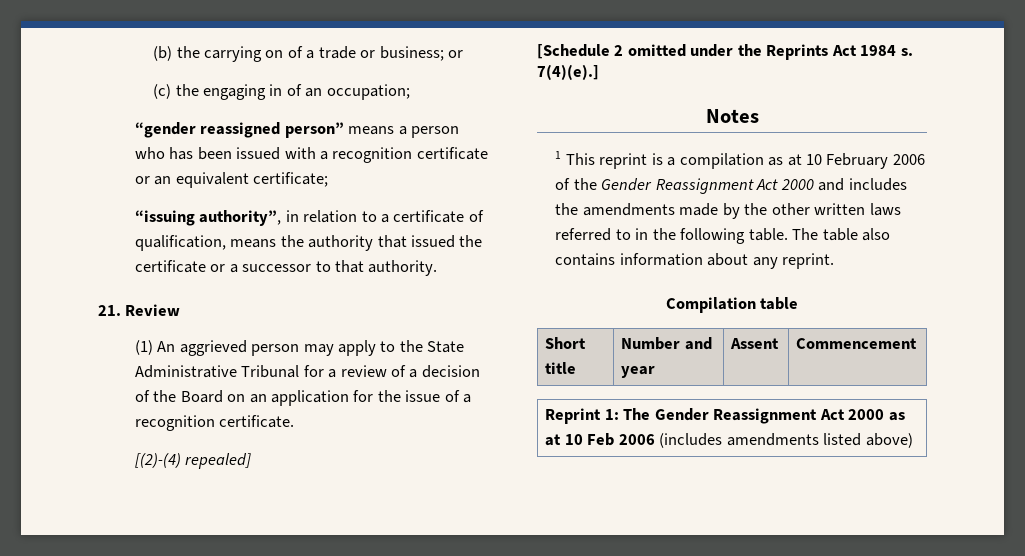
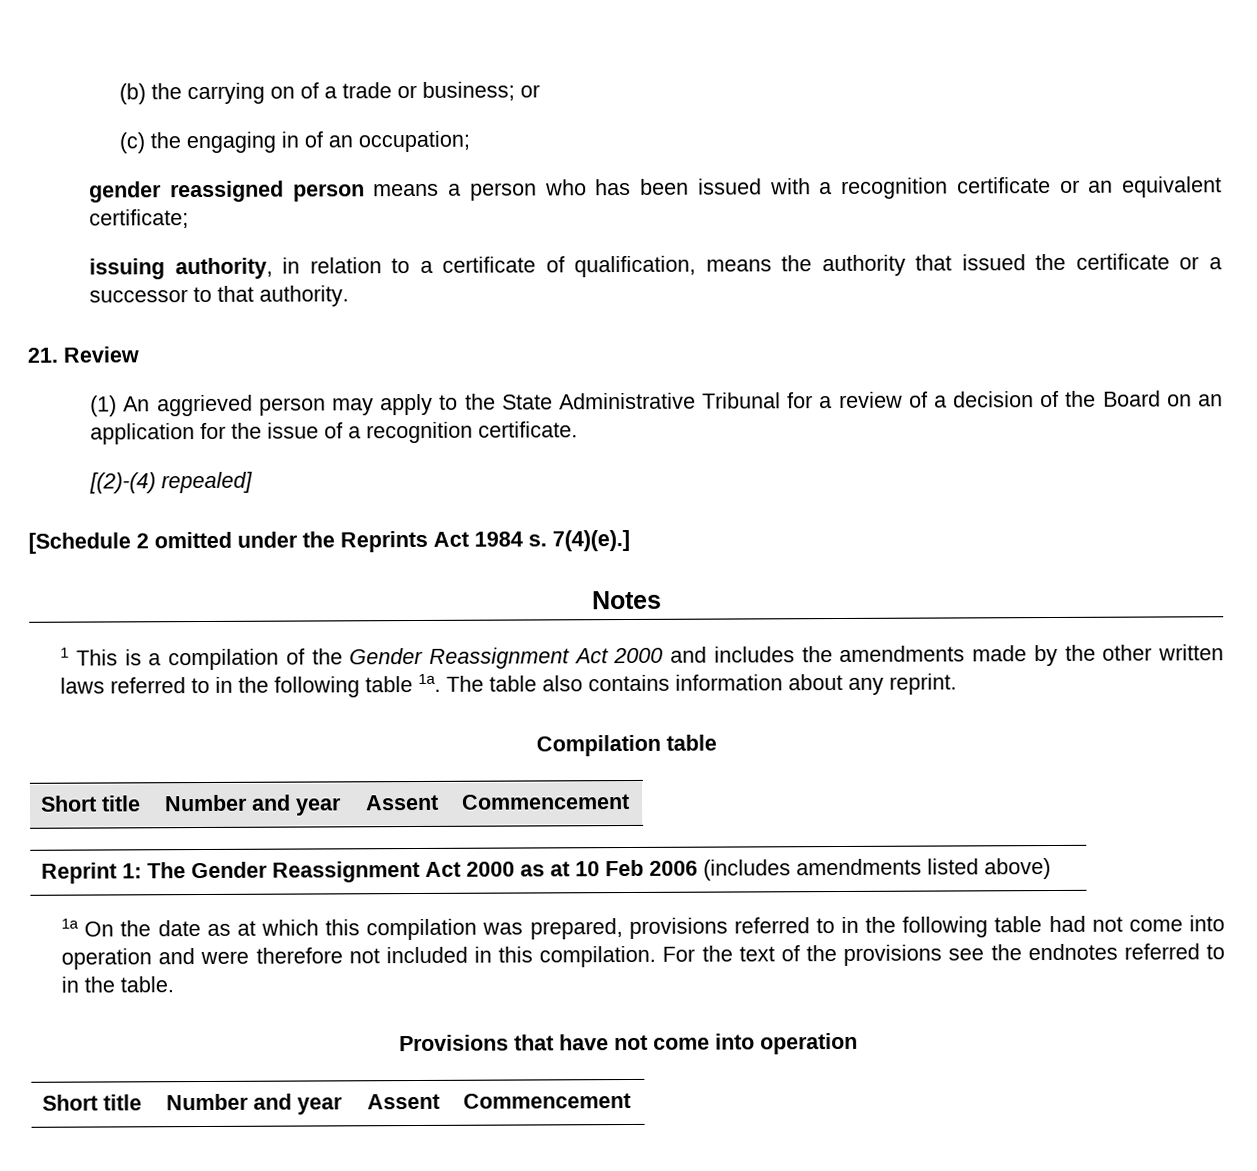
[134,122,344,138] “gender reassigned person” -> [89,180,365,203] gender reassigned person
[134,210,282,226] “issuing authority”, -> [89,257,273,280] issuing authority,
[599,153,648,169] reprint -> (118, 657) none
[768,153,925,169] as at 10 February 2006 -> (280, 659) none
[748,228,788,241] table. -> [365,673,442,693] table 1a.
(913, 440) none -> [61,915,1225,941] [61,943,1225,970] [61,976,175,993] [399,1032,858,1055] [42,1094,143,1111] [166,1093,344,1115] [367,1093,441,1110] [463,1092,632,1109] // 1a On the date as at which this compilation was prepared, provisions referred to in the following table had not come into operation and were therefore not included in this compilation. For the text of the provisions see the endnotes referred to in the table. // Provisions that have not come into operation // Short title | Number and year | Assent | Commencement

